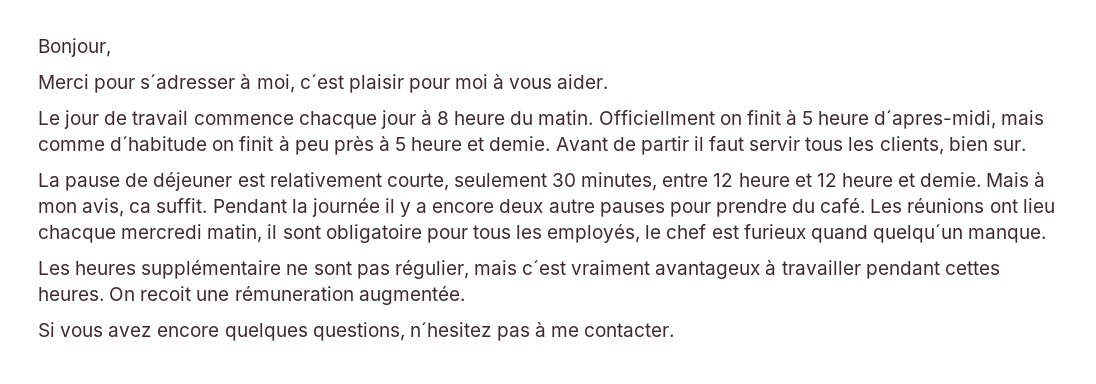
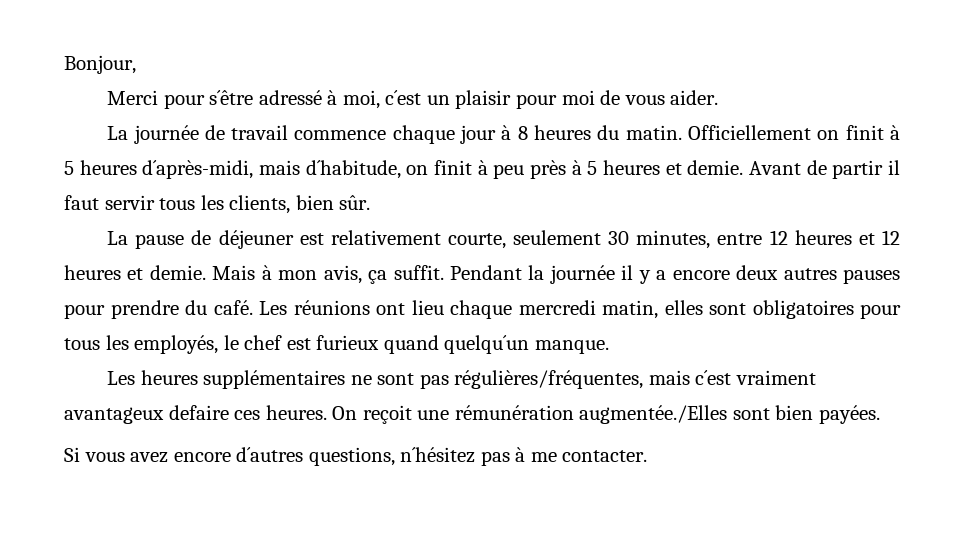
[140,74,236,89] s´adresser -> [209,90,322,105] s´être adressé
(344, 81) none -> [426,95,450,105] un
[493,74,505,89] à -> [600,90,621,105] de
[38,110,100,129] Le jour -> [107,125,199,144] La journée
[298,111,377,129] chacque -> [392,125,455,144] chaque
[454,111,506,125] heure -> [534,125,592,140] heures
[598,110,715,125] Officiellment -> [688,125,812,140] Officiellement
[818,110,1045,129] [38,136,208,151] heure d´apres-midi, mais comme d´habitude -> [79,160,401,179] heures d´après-midi, mais d´habitude,
[411,137,463,151] heure -> [603,160,660,175] heures
[992,140,1026,151] sur. -> [339,195,371,210] sûr.
[738,173,790,187] heure -> [794,230,852,245] heures
[841,173,893,187] heure -> [64,265,121,280] heures
[129,202,152,213] ca -> [368,270,388,284] ça
[548,199,595,213] autre -> [783,268,837,280] autres
[38,225,116,243] chacque -> [450,300,512,319] chaque
[267,224,422,243] il sont obligatoire -> [664,300,854,319] elles sont obligatoires
[141,260,282,279] supplémentaire -> [203,370,346,389] supplémentaires
[394,260,469,279] régulier, -> [454,370,644,389] régulières/fréquentes,
[765,260,1000,279] [38,286,465,305] à travailler pendant cettes heures. On recoit une rémuneration augmentée. -> [168,405,880,424] defaire ces heures. On reçoit une rémunération augmentée./Elles sont bien payées.
[224,322,492,341] quelques questions, n´hesitez -> [236,447,476,466] d´autres questions, n´hésitez

